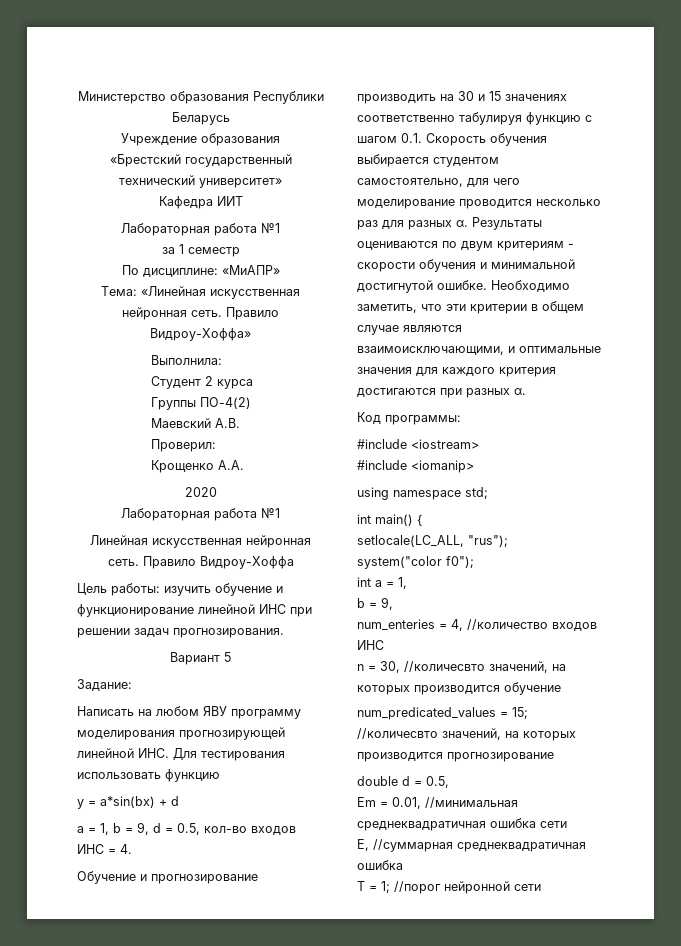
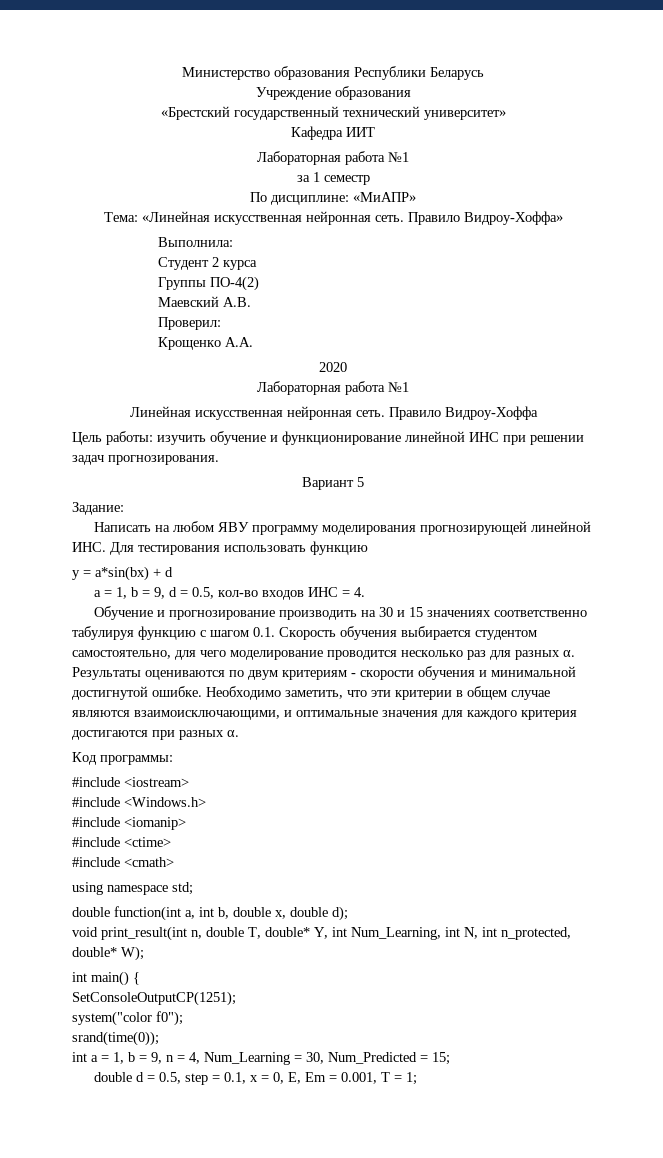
(479, 444) none -> [72,797,206,807] // #include <Windows.h>
(474, 466) none -> [72,837,171,847] [72,857,174,867] // #include <ctime> // #include <cmath>
(488, 493) none -> [72,906,348,921] [72,926,571,941] [72,946,144,961] // double function(int a, int b, double x, double d); // void print_result(int n, double T, double* Y, int Num_Learning, int N, int n_protected, double* W);
[357,535,508,547] setlocale(LC_ALL, "rus"); -> [72,991,236,1006] SetConsoleOutputCP(1251);
(474, 562) none -> [72,1031,159,1046] // srand(time(0));
[357,597,393,610] [357,619,435,631] // b = 9, // num_enteries -> [128,1052,174,1064] b = 9, n
[467,619,597,631] [357,640,384,650] [357,661,566,673] [357,682,561,695] [357,707,528,720] [357,728,576,741] [357,752,554,762] [357,776,449,788] [357,797,518,809] [357,818,567,831] [357,839,586,852] [357,860,403,870] [357,881,541,894] //количество входов ИНС // n = 30, //количесвто значений, на которых производится обучение // num_predicated_values = 15; //количесвто значений, на которых производится прогнозирование // double d = 0.5, // Em = 0.01, //минимальная среднеквадратичная ошибка сети // E, //суммарная среднеквадратичная ошибка // T = 1; //порог нейронной сети -> [204,1052,450,1065] [93,1072,417,1085] Num_Learning = 30, Num_Predicted = 15; // double d = 0.5, step = 0.1, x = 0, E, Em = 0.001, T = 1;

